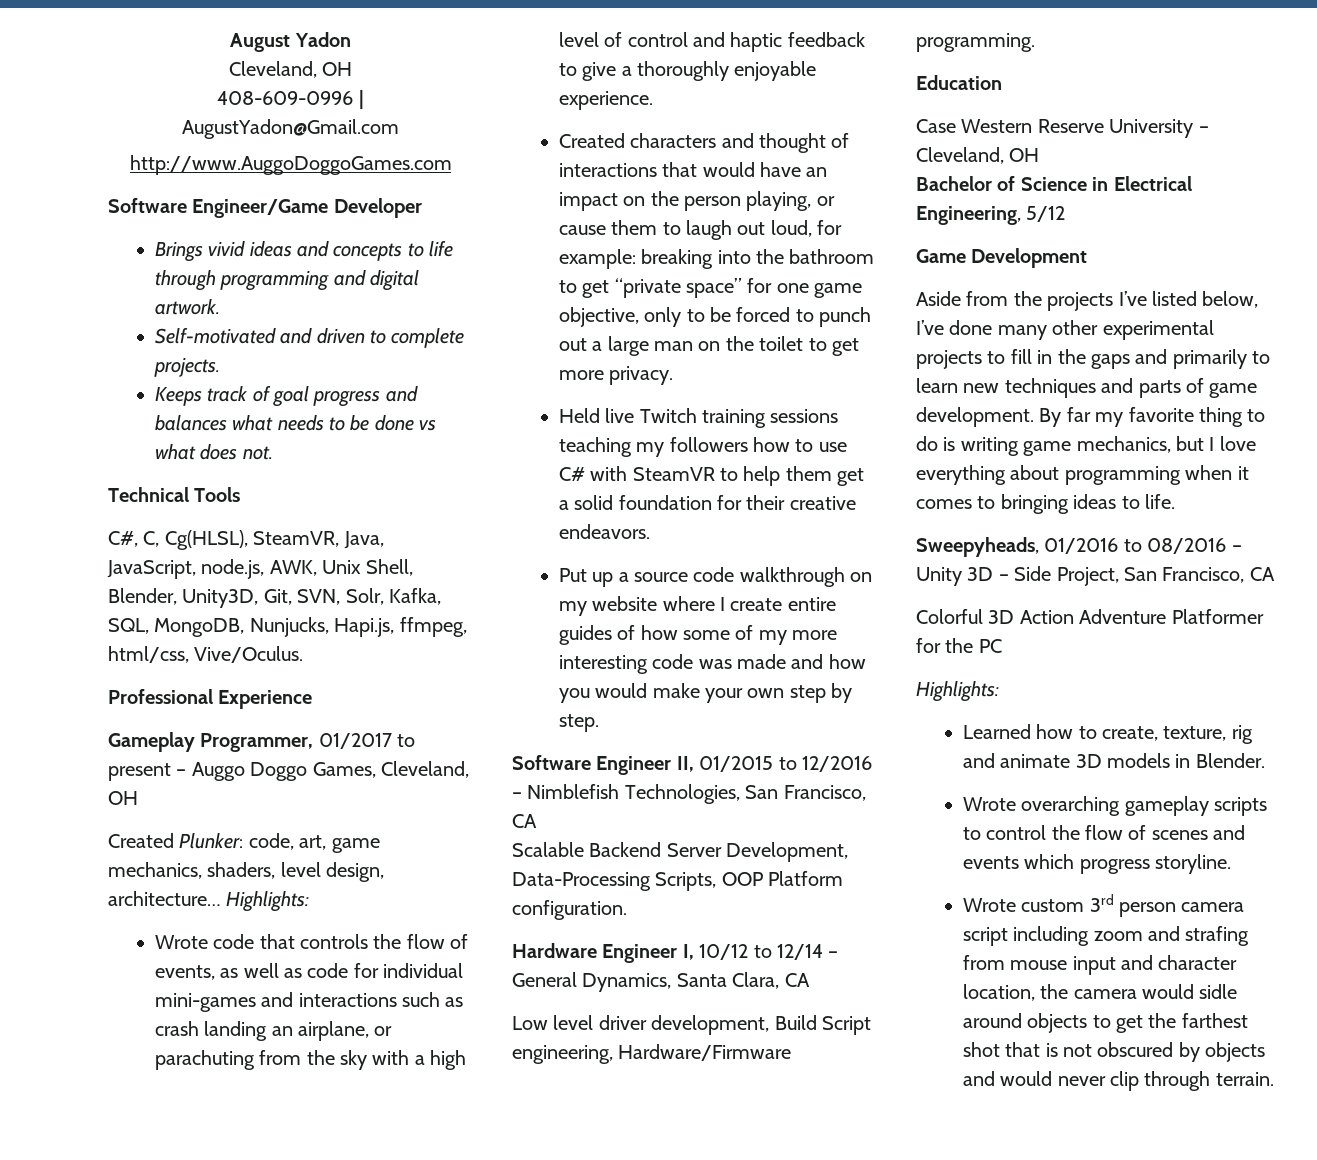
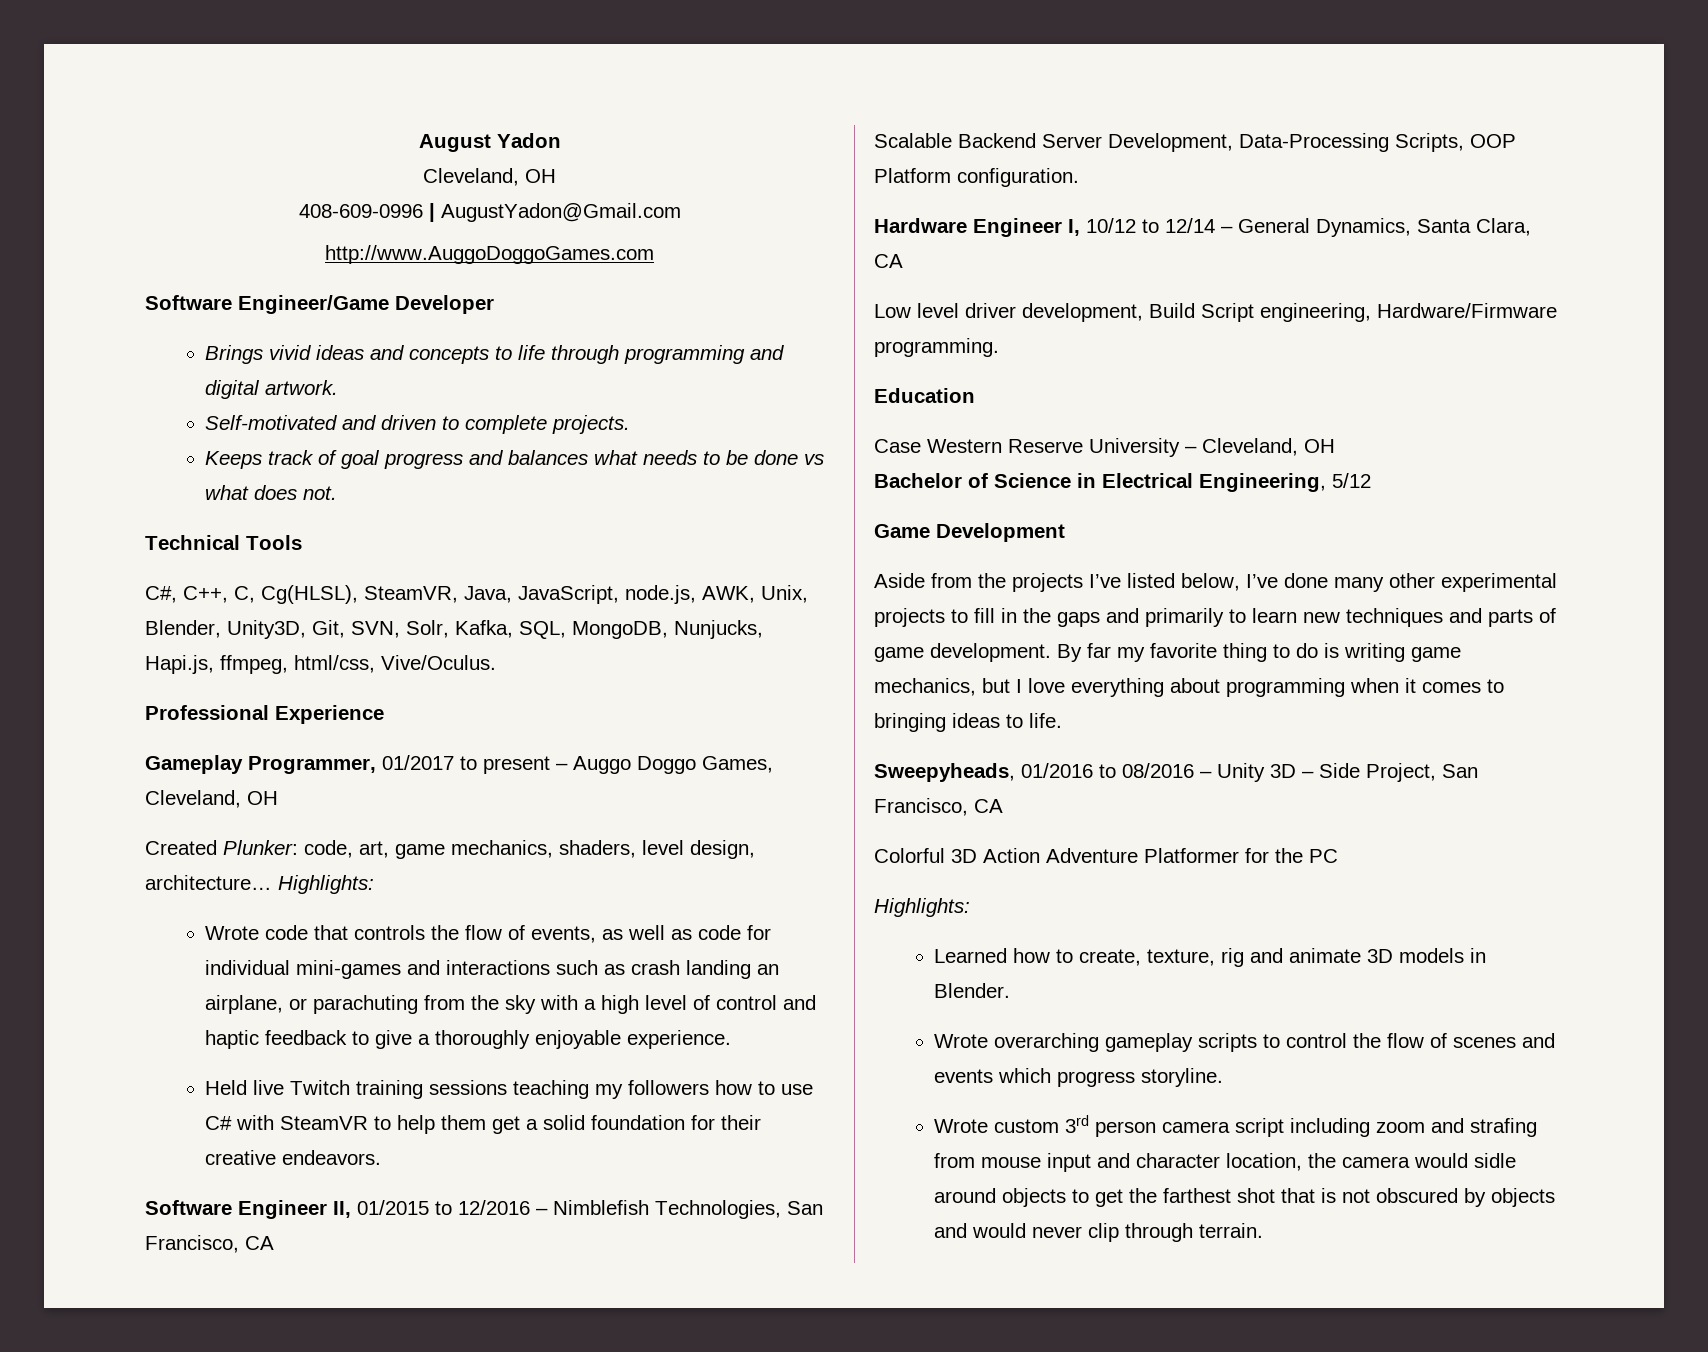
(138, 539) none -> [183,586,228,603] C++,
[322,559,413,576] Unix Shell, -> [761,585,808,603] Unix,
[558,133,850,153] [558,162,828,177] [558,191,835,211] [558,220,843,240] [558,249,875,269] [558,278,863,298] [558,307,872,327] [558,336,860,356] [558,366,674,385] // Created characters and thought of interactions that would have an impact on the person playing, or cause them to laugh out loud, for example: breaking into the bathroom to get “private space” for one game objective, only to be forced to punch out a large man on the toilet to get more privacy. -> (732, 1039) none
[558,567,873,587] [558,596,836,616] [558,625,838,645] [558,654,866,674] [558,683,853,703] [558,714,599,732] // Put up a source code walkthrough on my website where I create entire guides of how some of my more interesting code was made and how you would make your own step by step. -> (382, 1157) none

